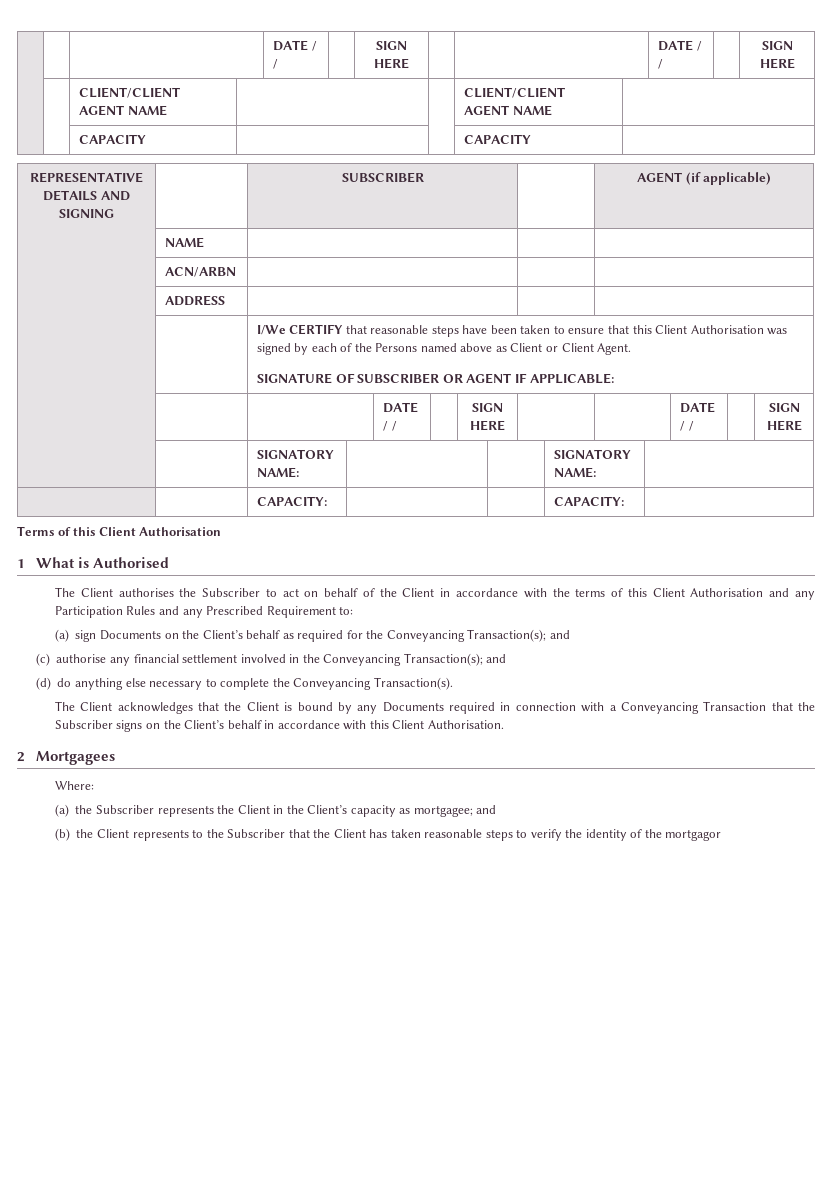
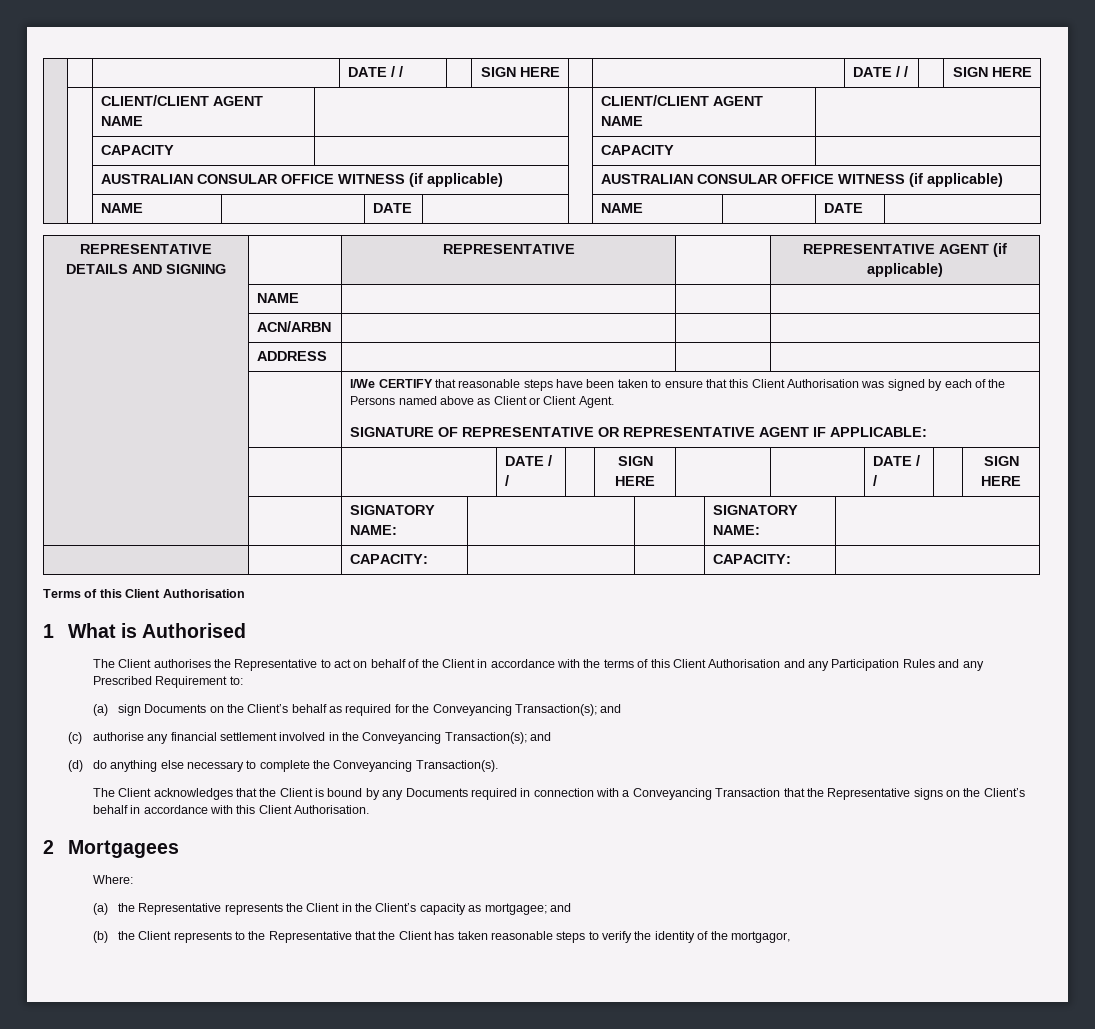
(531, 139) none -> [101,173,504,187] [601,173,1004,187] [101,203,144,213] [373,203,413,213] [601,203,644,213] [824,203,864,213] // | | AUSTRALIAN CONSULAR OFFICE WITNESS (if applicable) | | AUSTRALIAN CONSULAR OFFICE WITNESS (if applicable) // | | NAME | | DATE | | | NAME | | DATE |
[341,172,424,183] SUBSCRIBER | | -> [442,244,575,254] [803,244,935,254] REPRESENTATIVE | | REPRESENTATIVE
[357,373,463,384] SUBSCRIBER OR -> [462,427,756,437] REPRESENTATIVE OR REPRESENTATIVE
[202,588,261,597] Subscriber -> [234,659,318,671] Representative
[54,720,113,729] Subscriber -> [827,788,911,800] Representative
[95,805,154,814] Subscriber -> [138,903,222,915] Representative
[227,829,286,838] Subscriber -> [268,931,352,943] Representative
[665,829,722,841] mortgagor -> [730,931,790,943] mortgagor,

